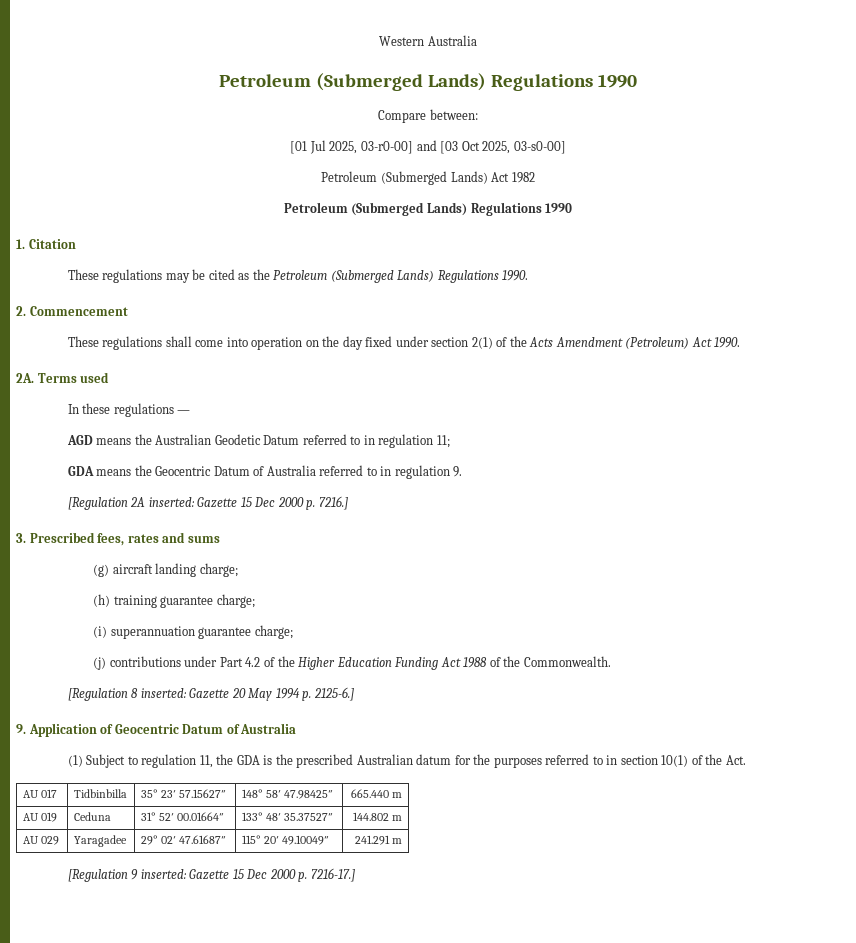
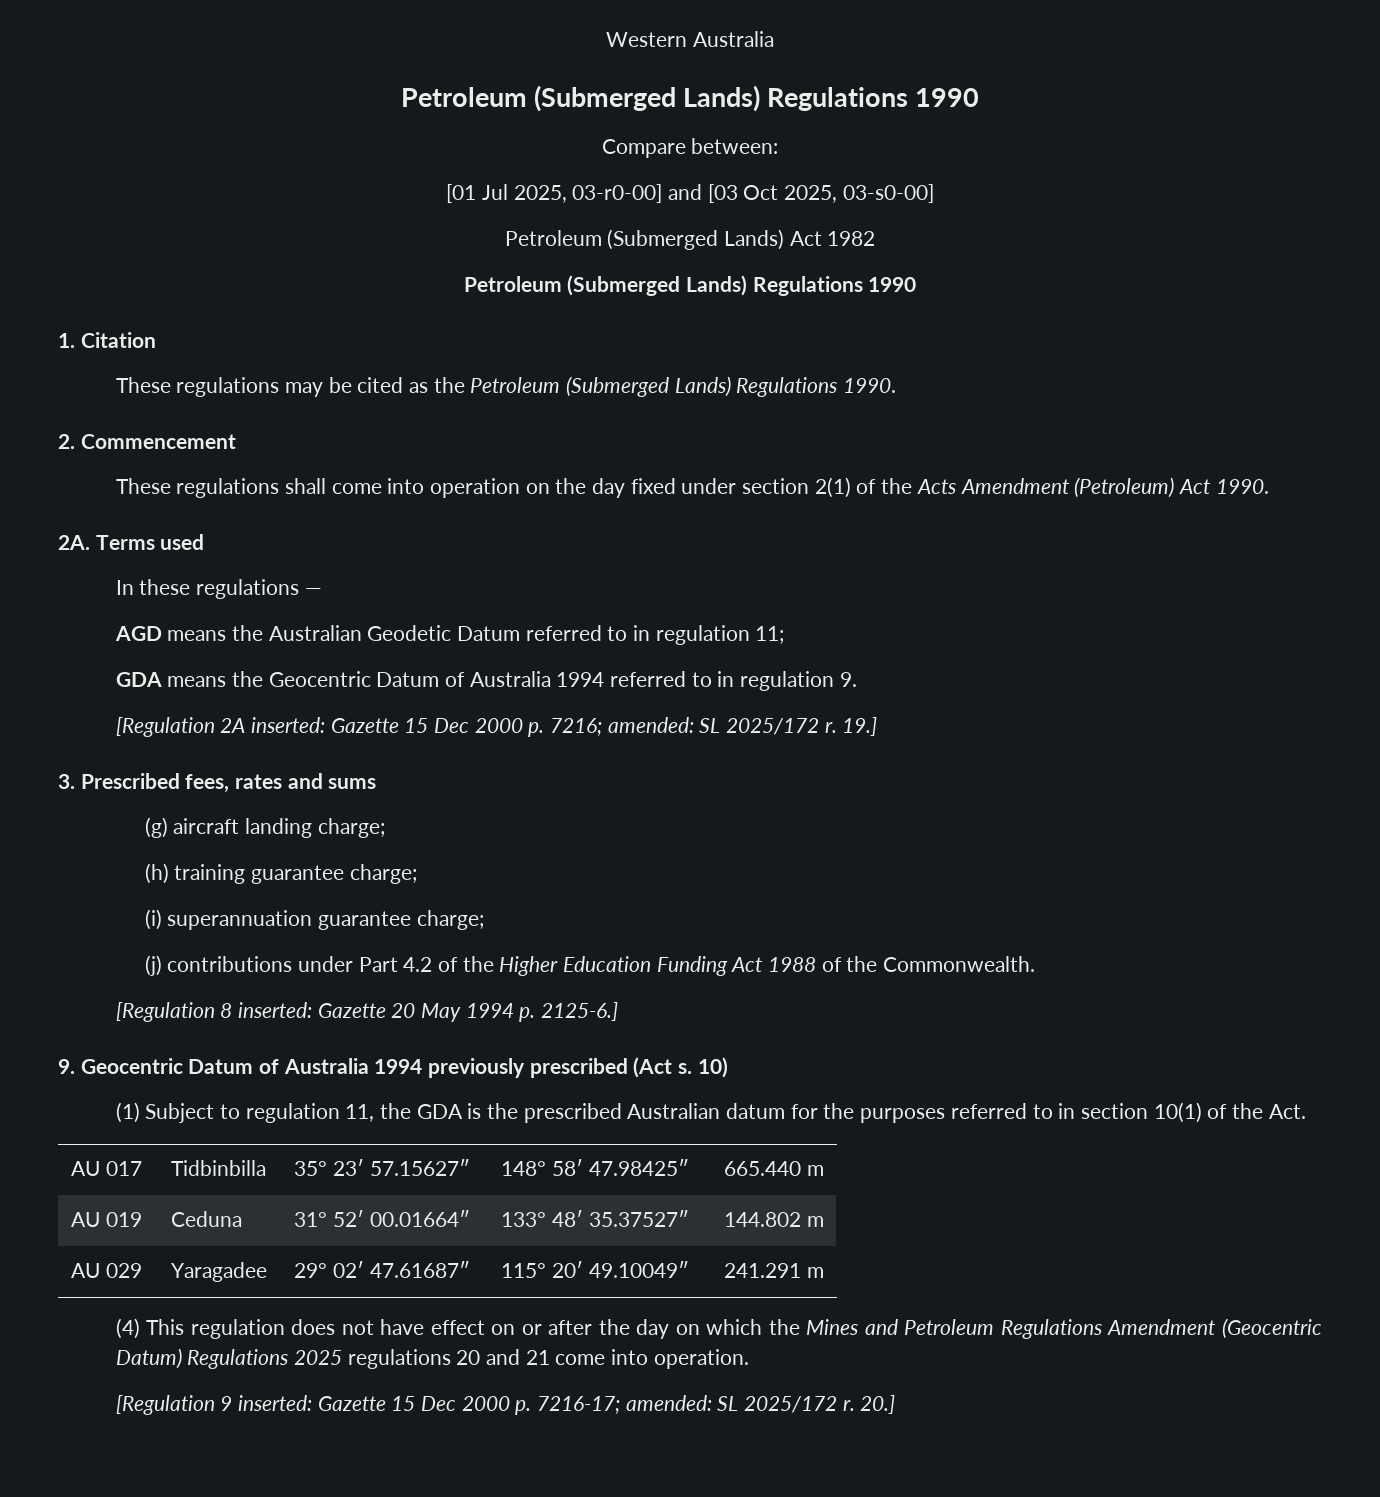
(316, 470) none -> [556,672,605,687] 1994
[318,496,348,510] 7216.] -> [550,717,878,736] 7216; amended: SL 2025/172 r. 19.]
[28,723,297,737] Application of Geocentric Datum of Australia -> [80,1057,728,1078] Geocentric Datum of Australia 1994 previously prescribed (Act s. 10)
(403, 841) none -> [115,1318,1322,1339] [115,1348,749,1369] // (4) This regulation does not have effect on or after the day on which the Mines and Petroleum Regulations Amendment (Geocentric Datum) Regulations 2025 regulations 20 and 21 come into operation.
[310,868,355,882] 7216-17.] -> [537,1395,896,1414] 7216-17; amended: SL 2025/172 r. 20.]

